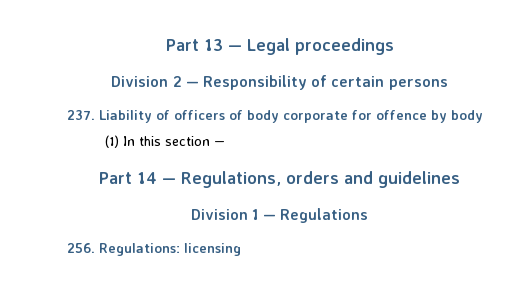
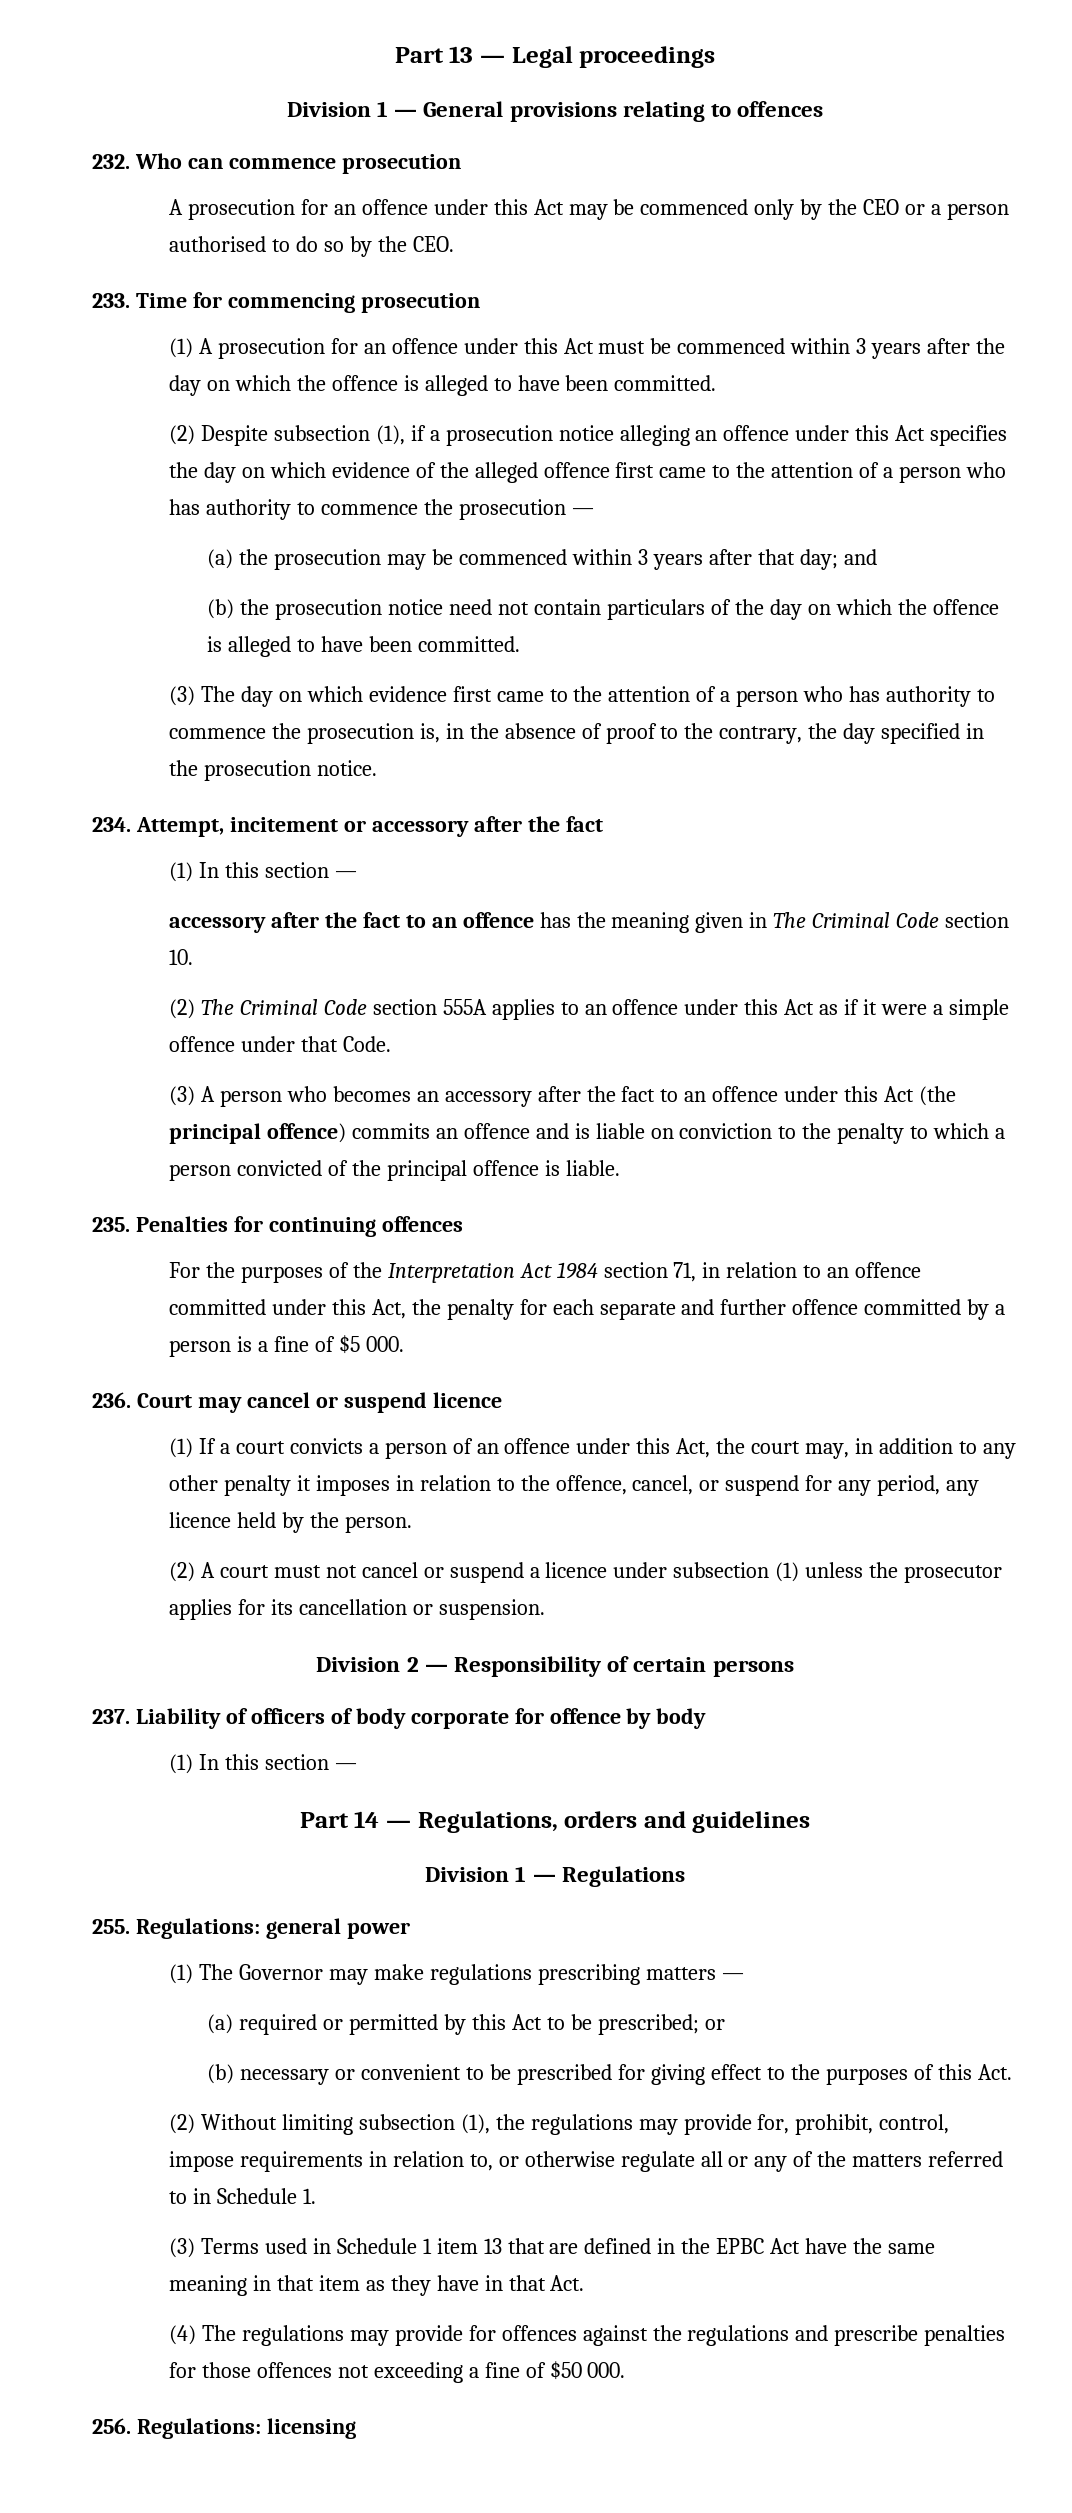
(394, 46) none -> [286,101,824,122] [92,153,461,174] [168,199,1009,220] [168,236,454,257] [92,292,480,313] [168,338,1006,359] [168,375,717,396] [168,425,1008,446] [168,462,1006,483] [168,499,594,520] [207,549,877,570] [207,599,999,620] [207,636,521,657] [168,686,995,707] [168,723,985,744] [168,760,377,781] [92,816,603,837] [168,862,357,882] [168,912,1010,933] [168,949,193,965] [168,999,1009,1020] [168,1036,391,1052] [168,1086,957,1107] [168,1123,1006,1144] [168,1160,620,1181] [92,1216,463,1237] [168,1262,922,1283] [168,1299,1006,1320] [168,1335,404,1357] [92,1392,502,1413] [168,1438,1016,1459] [168,1475,980,1496] [168,1512,412,1533] [168,1562,1003,1583] [168,1599,545,1620] // Division 1 — General provisions relating to offences // 232. Who can commence prosecution // A prosecution for an offence under this Act may be commenced only by the CEO or a person authorised to do so by the CEO. // 233. Time for commencing prosecution // (1) A prosecution for an offence under this Act must be commenced within 3 years after the day on which the offence is alleged to have been committed. // (2) Despite subsection (1), if a prosecution notice alleging an offence under this Act specifies the day on which evidence of the alleged offence first came to the attention of a person who has authority to commence the prosecution — // (a) the prosecution may be commenced within 3 years after that day; and // (b) the prosecution notice need not contain particulars of the day on which the offence is alleged to have been committed. // (3) The day on which evidence first came to the attention of a person who has authority to commence the prosecution is, in the absence of proof to the contrary, the day specified in the prosecution notice. // 234. Attempt, incitement or accessory after the fact // (1) In this section — // accessory after the fact to an offence has the meaning given in The Criminal Code section 10. // (2) The Criminal Code section 555A applies to an offence under this Act as if it were a simple offence under that Code. // (3) A person who becomes an accessory after the fact to an offence under this Act (the principal offence) commits an offence and is liable on conviction to the penalty to which a person convicted of the principal offence is liable. // 235. Penalties for continuing offences // For the purposes of the Interpretation Act 1984 section 71, in relation to an offence committed under this Act, the penalty for each separate and further offence committed by a person is a fine of $5 000. // 236. Court may cancel or suspend licence // (1) If a court convicts a person of an offence under this Act, the court may, in addition to any other penalty it imposes in relation to the offence, cancel, or suspend for any period, any licence held by the person. // (2) A court must not cancel or suspend a licence under subsection (1) unless the prosecutor applies for its cancellation or suspension.
(368, 215) none -> [92,1918,410,1939] [168,1964,744,1985] [207,2014,725,2035] [207,2064,1012,2085] [168,2114,950,2135] [168,2151,1004,2172] [168,2188,316,2204] [168,2238,935,2258] [168,2275,585,2296] [168,2325,1006,2346] [168,2361,626,2383] // 255. Regulations: general power // (1) The Governor may make regulations prescribing matters — // (a) required or permitted by this Act to be prescribed; or // (b) necessary or convenient to be prescribed for giving effect to the purposes of this Act. // (2) Without limiting subsection (1), the regulations may provide for, prohibit, control, impose requirements in relation to, or otherwise regulate all or any of the matters referred to in Schedule 1. // (3) Terms used in Schedule 1 item 13 that are defined in the EPBC Act have the same meaning in that item as they have in that Act. // (4) The regulations may provide for offences against the regulations and prescribe penalties for those offences not exceeding a fine of $50 000.

